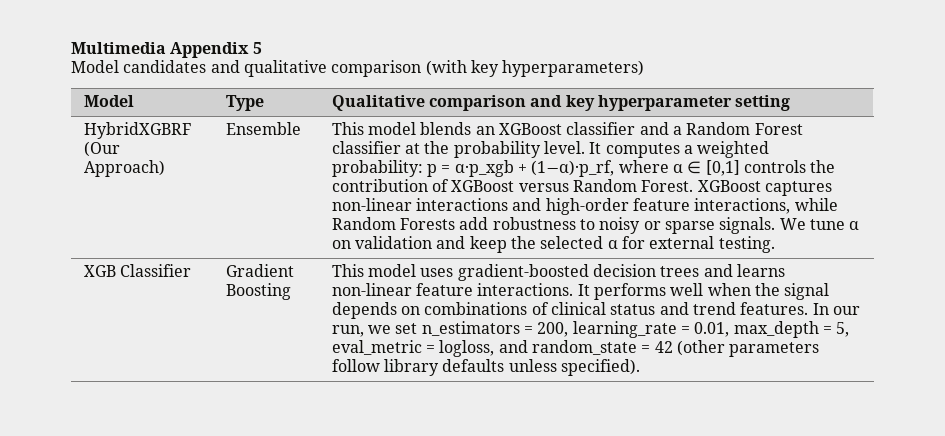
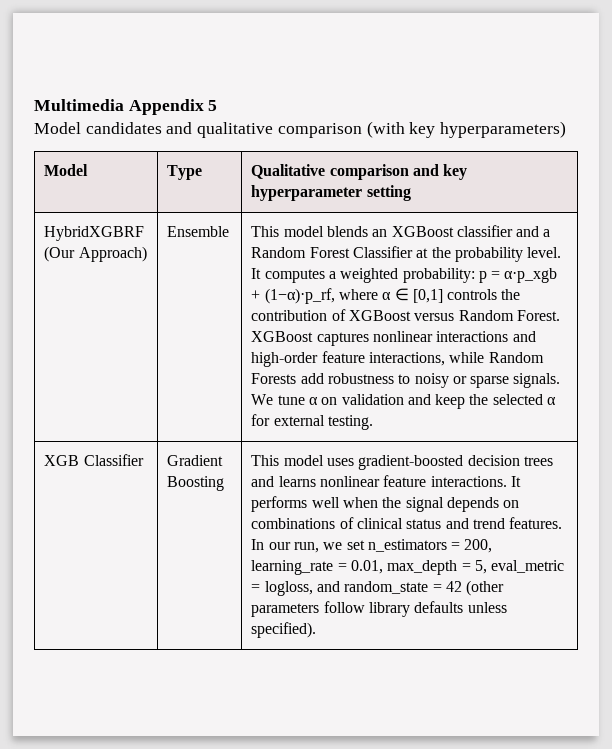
[331,141,401,154] classifier -> [352,246,413,258] Classifier
[331,198,412,211] non-linear -> [372,331,433,342] nonlinear
[331,283,412,296] non-linear -> [319,476,380,487] nonlinear

